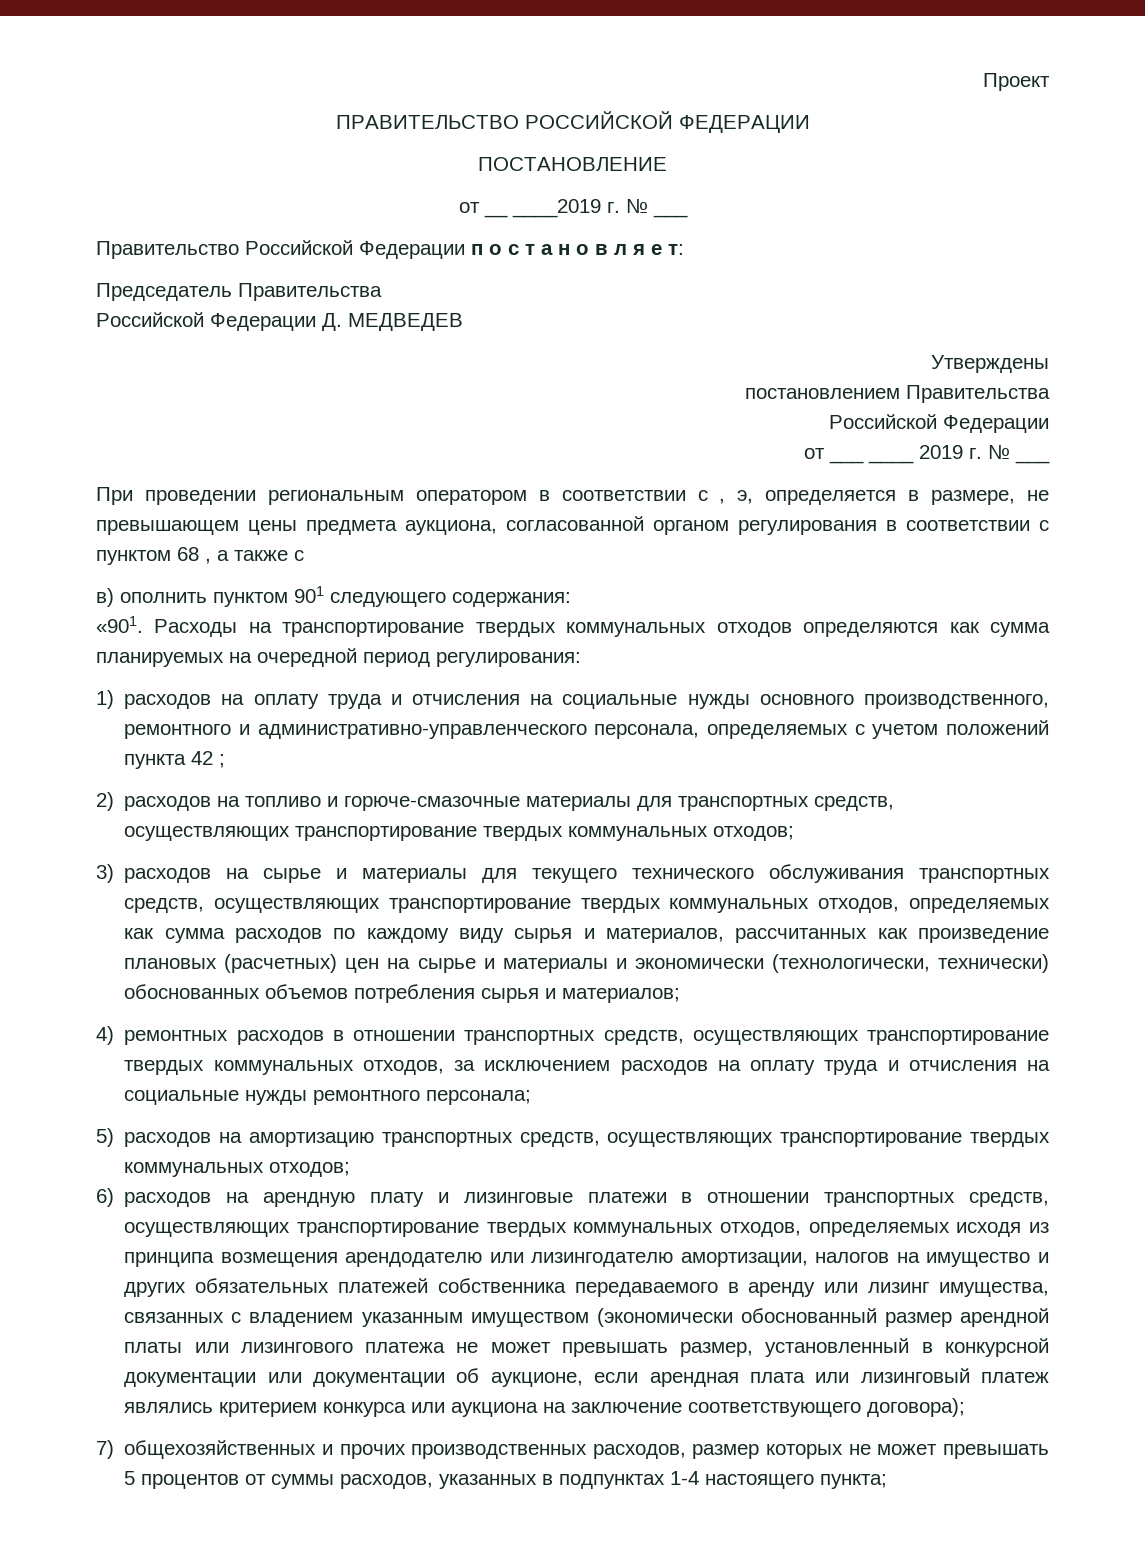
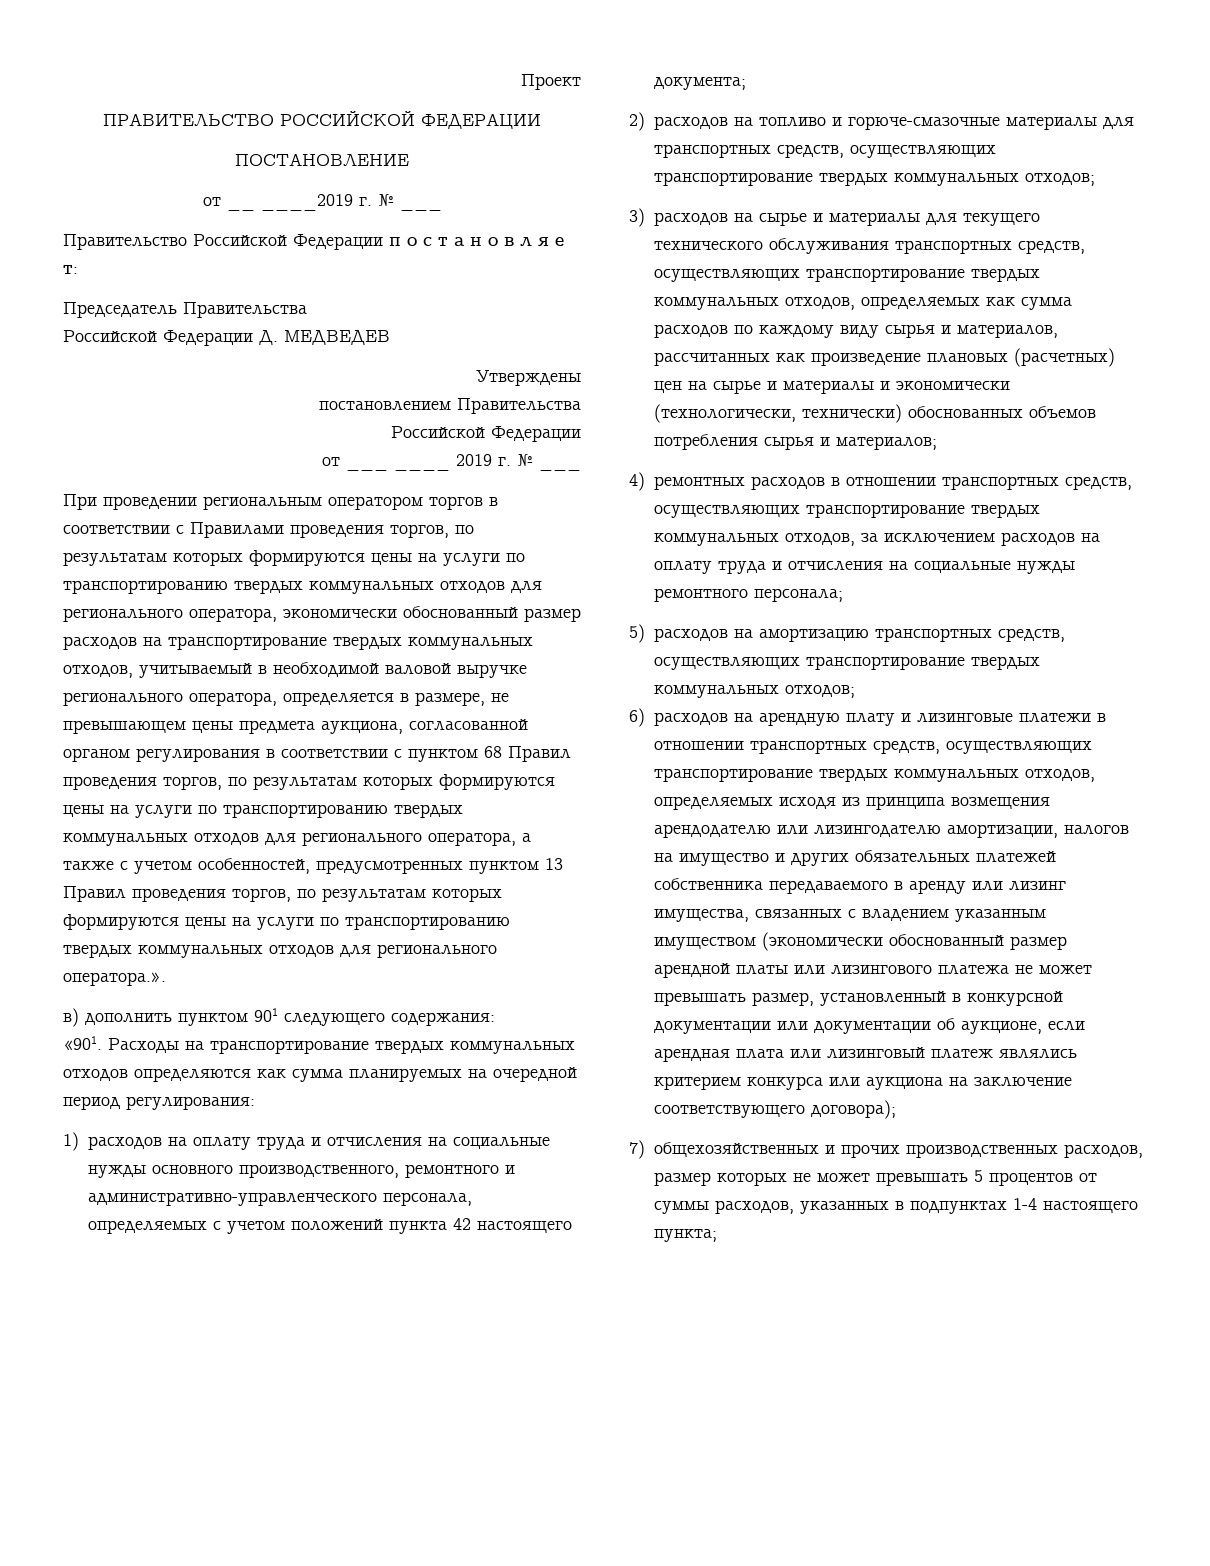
[538,490,754,504] в соответствии с , э, -> [429,496,498,510] [63,522,474,538] [63,550,525,566] [63,580,542,594] [63,606,581,622] [63,636,533,650] [63,662,527,678] [63,692,277,706] торгов в соответствии с Правилами проведения торгов, по результатам которых формируются цены на услуги по транспортированию твердых коммунальных отходов для регионального оператора, экономически обоснованный размер расходов на транспортирование твердых коммунальных отходов, учитываемый в необходимой валовой выручке регионального оператора,
[205,550,304,564] , а также с -> [508,746,571,762] [63,774,555,790] [63,804,463,818] [63,832,531,846] [63,858,563,874] [63,886,502,902] [63,914,510,930] [63,944,497,958] [63,972,166,986] Правил проведения торгов, по результатам которых формируются цены на услуги по транспортированию твердых коммунальных отходов для регионального оператора, а также с учетом особенностей, предусмотренных пунктом 13 Правил проведения торгов, по результатам которых формируются цены на услуги по транспортированию твердых коммунальных отходов для регионального оператора.».
[120,592,207,603] ополнить -> [85,1013,172,1025] дополнить
[219,754,226,768] ; -> [476,1221,572,1233] [653,77,746,90] настоящего документа;

